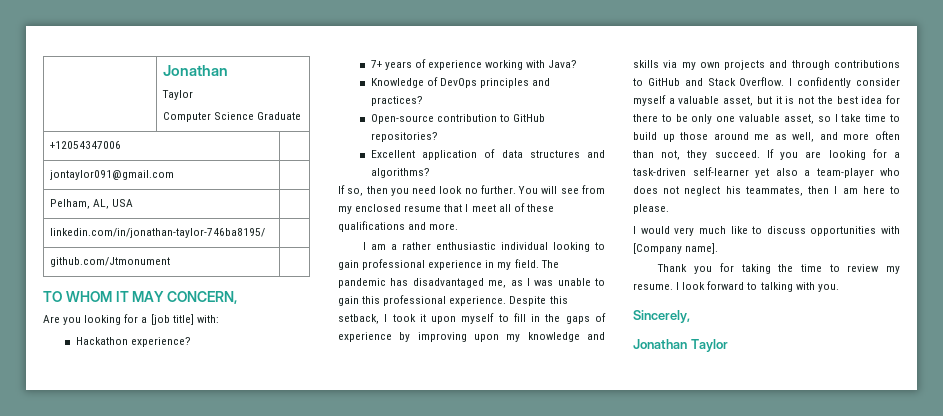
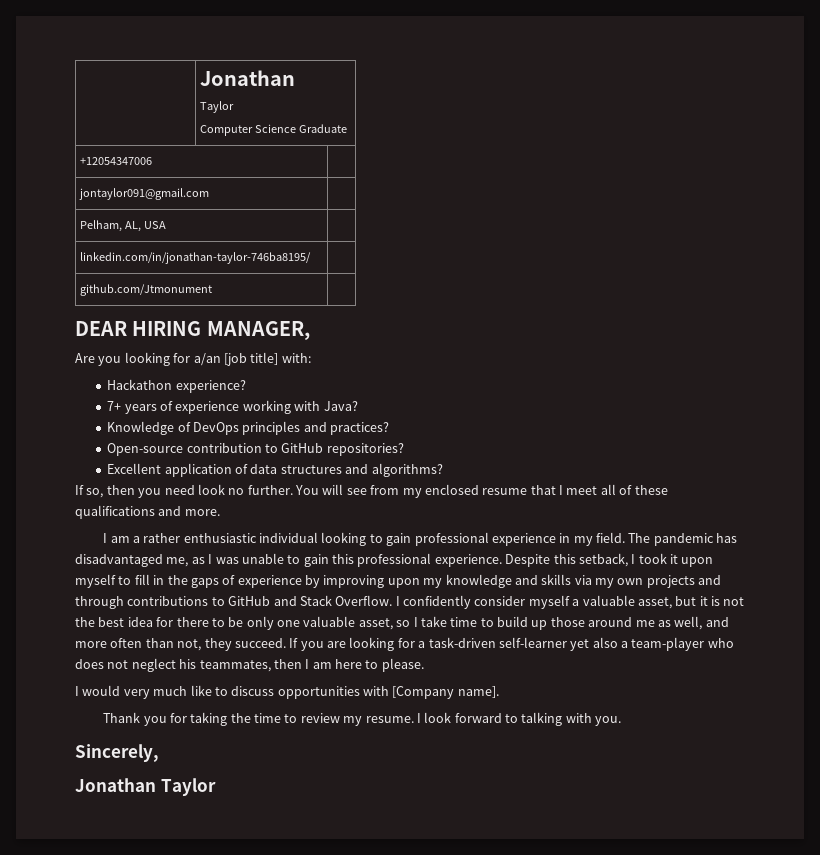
[43,291,238,304] TO WHOM IT MAY CONCERN, -> [75,321,310,340] DEAR HIRING MANAGER,
[141,317,148,323] a -> [193,353,221,366] a/an

